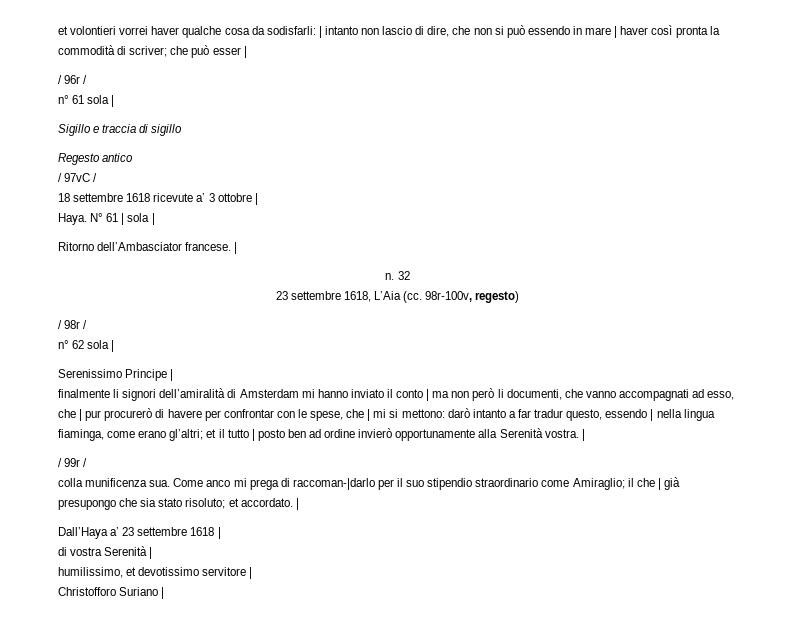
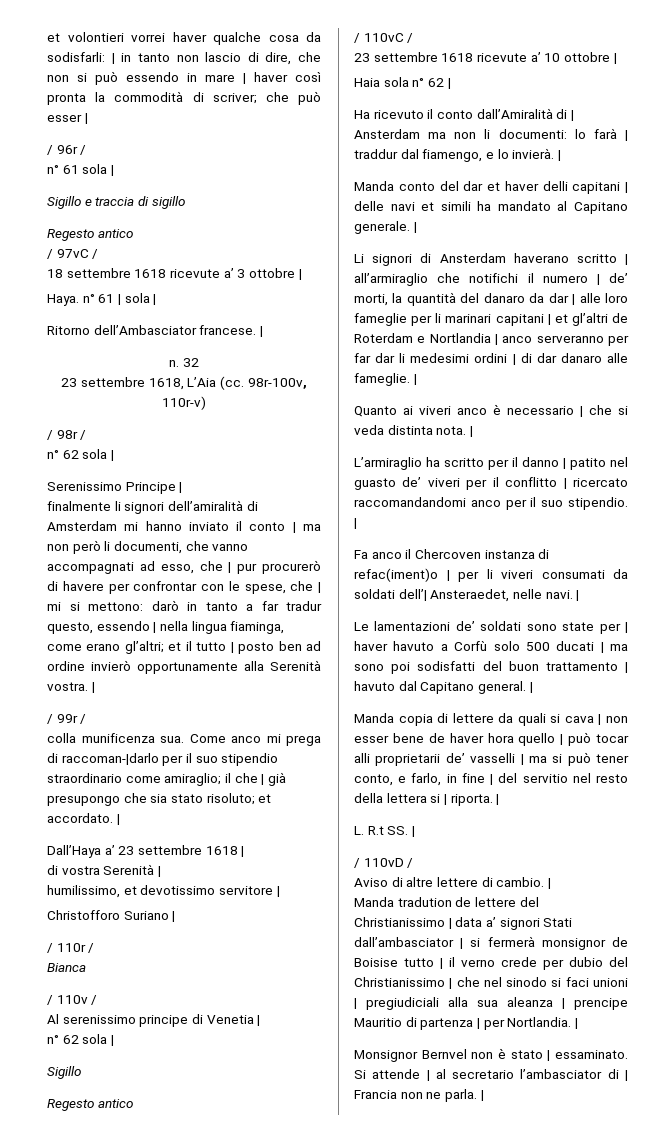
[324,26,358,35] intanto -> [121,53,170,62] in tanto
[90,213,104,222] N° -> [82,294,95,303] n°
[475,291,520,303] regesto) -> [162,396,206,410] 110r-v)
[472,409,506,418] intanto -> [187,602,238,611] in tanto
[572,478,625,490] Amiraglio; -> [164,773,222,786] amiraglio;
(165, 593) none -> [47,943,95,953] [47,963,86,972] [47,995,98,1005] [47,1014,261,1027] [47,1034,114,1046] [47,1066,81,1079] [47,1099,133,1111] [354,33,414,43] [354,52,617,64] [354,77,451,89] [354,108,574,121] [354,128,628,141] [354,148,561,162] [354,181,628,194] [354,201,628,214] [354,221,417,234] [354,253,628,266] [354,273,628,286] [354,292,628,306] [354,313,628,326] [354,333,629,346] [354,353,628,365] [354,373,417,386] [354,404,628,417] [354,425,473,437] [354,457,628,470] [354,477,628,490] [354,497,628,510] [354,518,357,529] [354,549,550,559] [354,568,628,582] [354,589,580,602] [354,621,628,634] [354,641,628,653] [354,661,628,674] [354,681,533,694] [354,713,628,726] [354,732,629,746] [354,752,629,766] [354,773,628,786] [354,793,500,806] [354,826,415,837] [354,858,414,868] [354,877,551,889] [354,897,539,907] [354,917,573,930] [354,936,628,950] [354,957,628,970] [354,977,628,989] [354,997,628,1010] [354,1017,578,1030] [354,1048,628,1062] [354,1069,628,1081] [354,1089,484,1102] // / 110r / // Bianca // / 110v / // Al serenissimo principe di Venetia | // n° 62 sola | // Sigillo // Regesto antico // / 110vC / // 23 settembre 1618 ricevute a’ 10 ottobre | // Haia sola n° 62 | // Ha ricevuto il conto dall’Amiralità di | Ansterdam ma non li documenti: lo farà | traddur dal fiamengo, e lo invierà. | // Manda conto del dar et haver delli capitani | delle navi et simili ha mandato al Capitano generale. | // Li signori di Ansterdam haverano scritto | all’armiraglio che notifichi il numero | de’ morti, la quantità del danaro da dar | alle loro fameglie per li marinari capitani | et gl’altri de Roterdam e Nortlandia | anco serveranno per far dar li medesimi ordini | di dar danaro alle fameglie. | // Quanto ai viveri anco è necessario | che si veda distinta nota. | // L’armiraglio ha scritto per il danno | patito nel guasto de’ viveri per il conflitto | ricercato raccomandandomi anco per il suo stipendio. | // Fa anco il Chercoven instanza di refac(iment)o | per li viveri consumati da soldati dell’| Ansteraedet, nelle navi. | // Le lamentazioni de’ soldati sono state per | haver havuto a Corfù solo 500 ducati | ma sono poi sodisfatti del buon trattamento | havuto dal Capitano general. | // Manda copia di lettere da quali si cava | non esser bene de haver hora quello | può tocar alli proprietarii de’ vasselli | ma si può tener conto, e farlo, in fine | del servitio nel resto della lettera si | riporta. | // L. R.t SS. | // / 110vD / // Aviso di altre lettere di cambio. | // Manda tradution de lettere del Christianissimo | data a’ signori Stati dall’ambasciator | si fermerà monsignor de Boisise tutto | il verno crede per dubio del Christianissimo | che nel sinodo si faci unioni | pregiudiciali alla sua aleanza | prencipe Mauritio di partenza | per Nortlandia. | // Monsignor Bernvel non è stato | essaminato. Si attende | al secretario l’ambasciator di | Francia non ne parla. |

